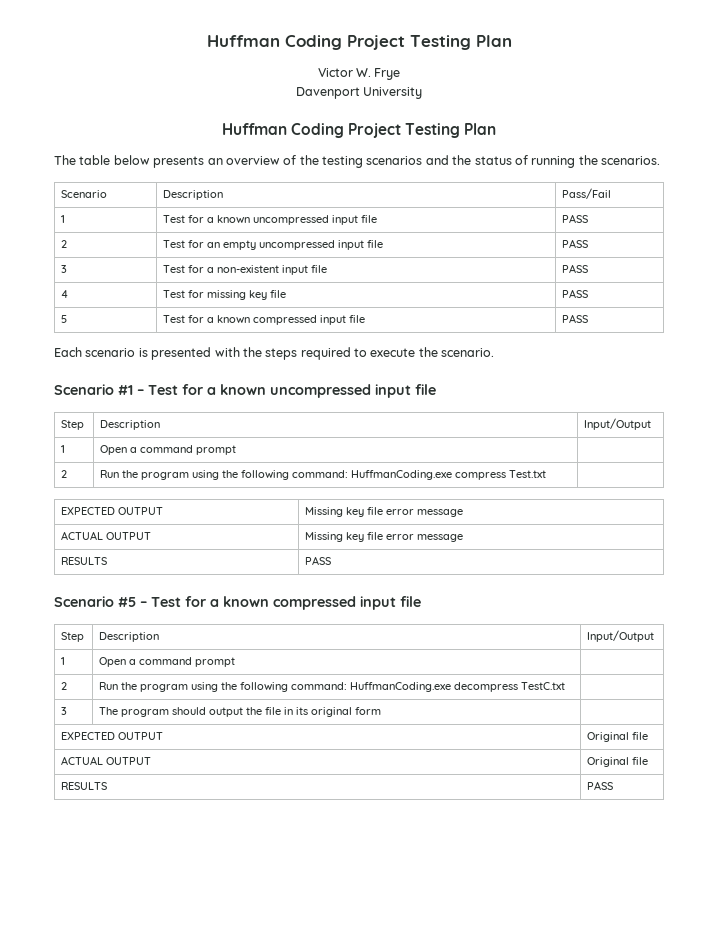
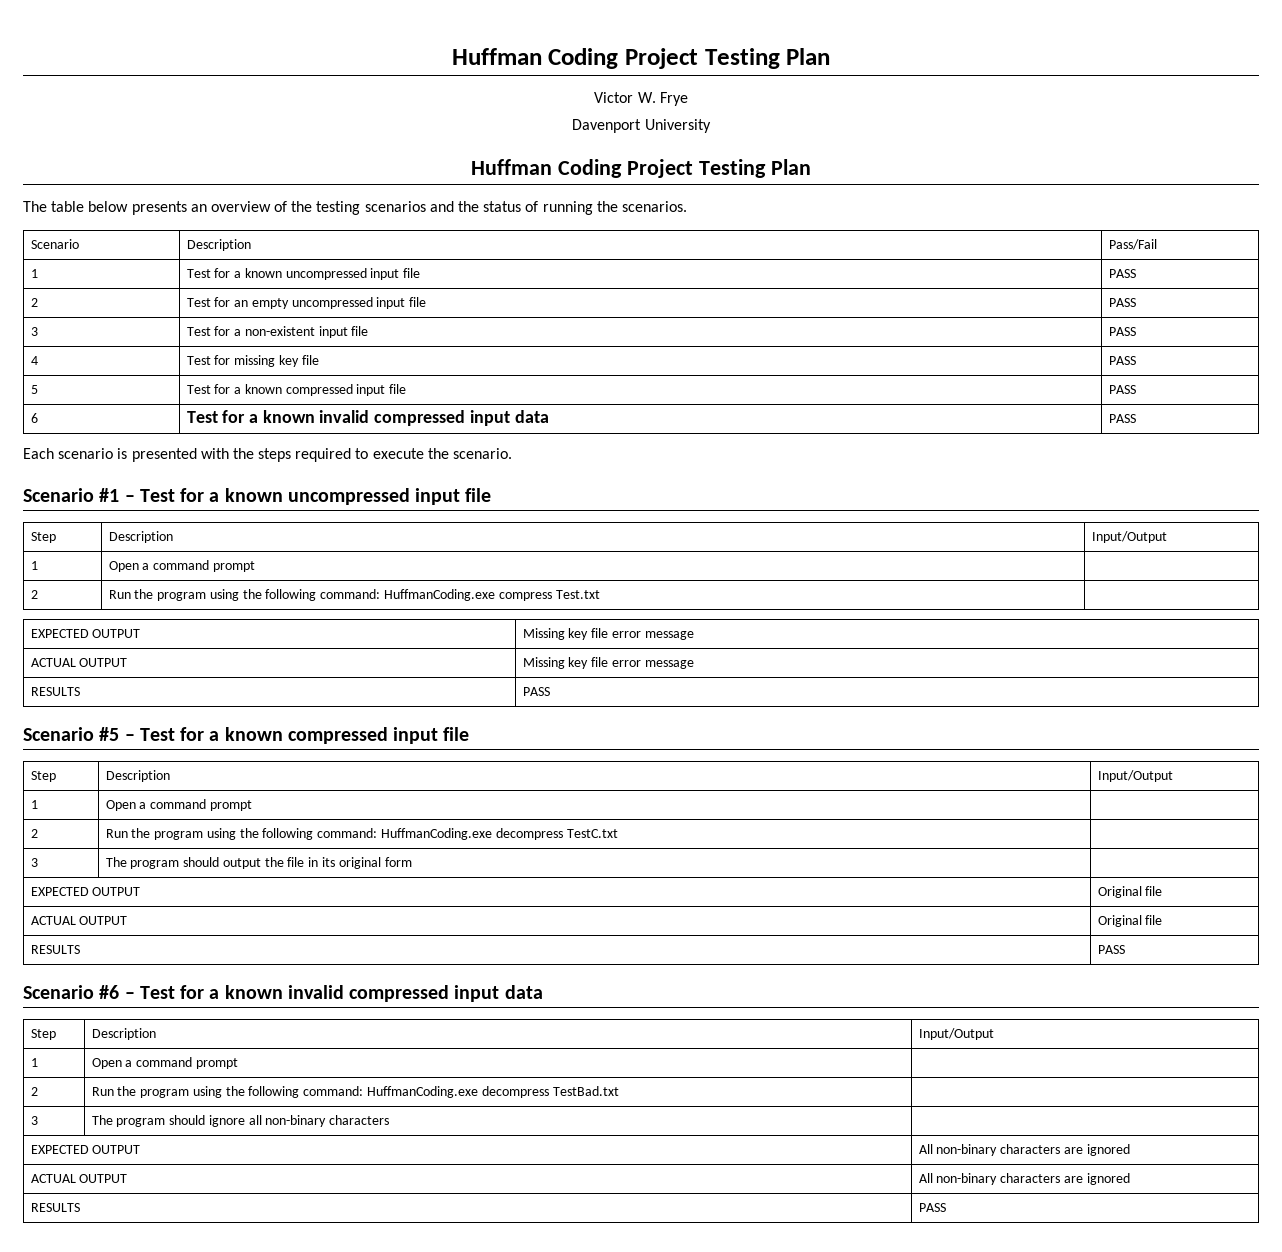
(589, 318) none -> [30,413,38,423] [186,410,549,426] [1108,414,1136,423] // 6 | Test for a known invalid compressed input data | PASS
(614, 785) none -> [23,985,543,1002] [30,1029,56,1040] [91,1028,156,1040] [918,1028,994,1040] [30,1058,38,1067] [91,1057,238,1069] [30,1087,38,1096] [91,1086,619,1098] [30,1116,38,1125] [91,1115,390,1127] [30,1145,141,1154] [918,1144,1130,1156] [30,1174,128,1183] [918,1173,1130,1185] [30,1203,80,1212] [918,1203,946,1212] // Scenario #6 – Test for a known invalid compressed input data // Step | Description | Input/Output // 1 | Open a command prompt | // 2 | Run the program using the following command: HuffmanCoding.exe decompress TestBad.txt | // 3 | The program should ignore all non-binary characters | // EXPECTED OUTPUT | All non-binary characters are ignored // ACTUAL OUTPUT | All non-binary characters are ignored // RESULTS | PASS

